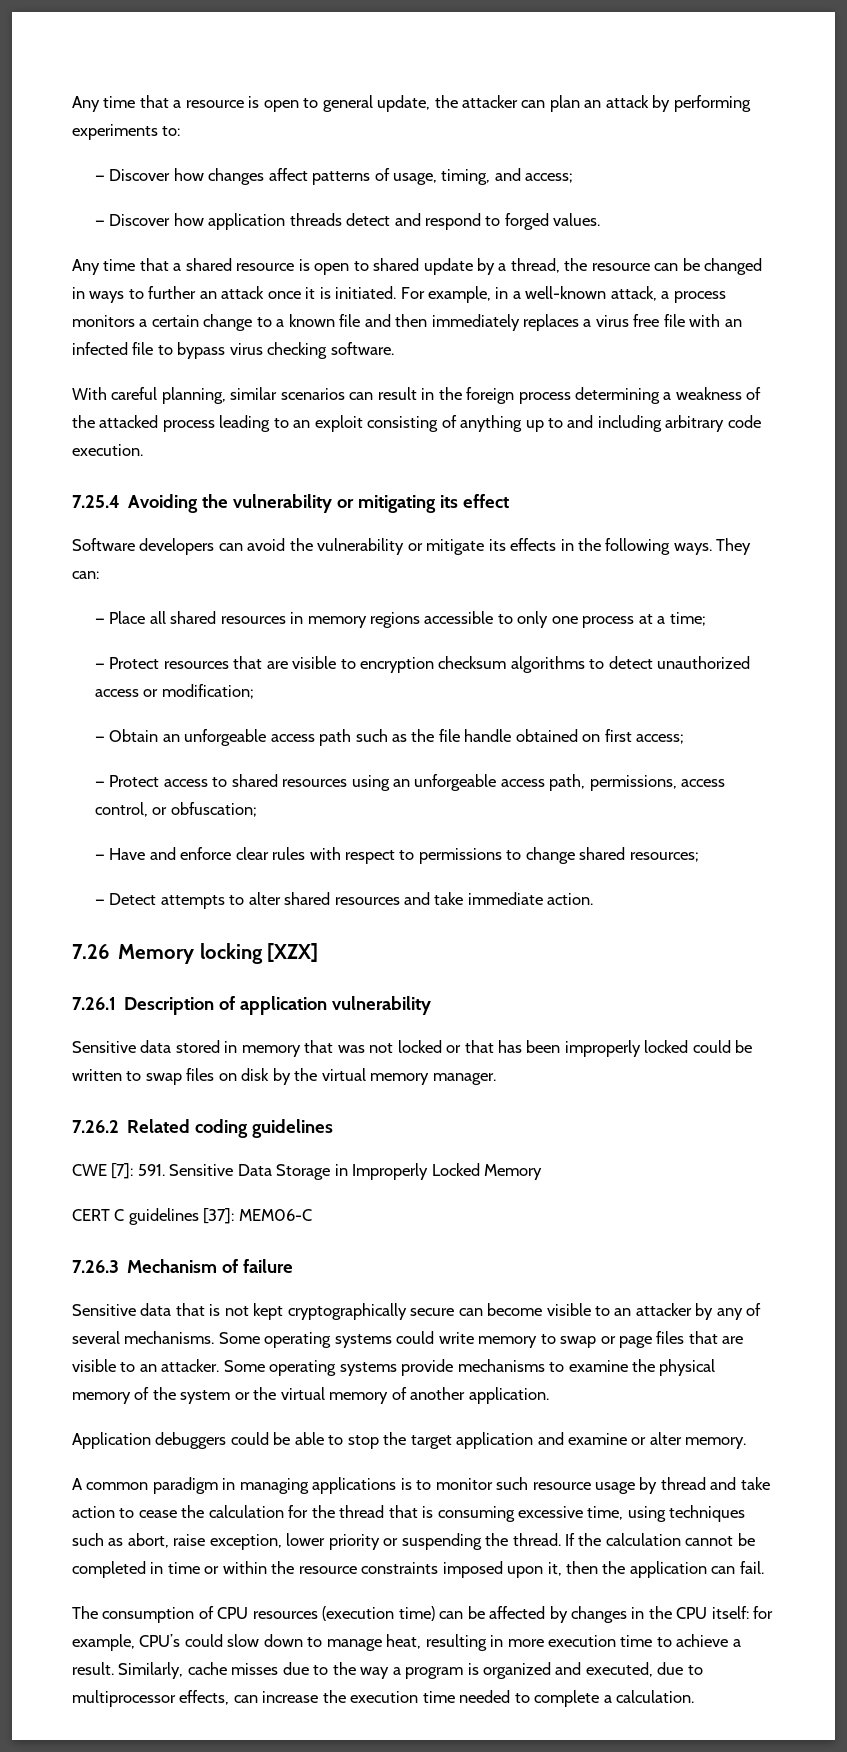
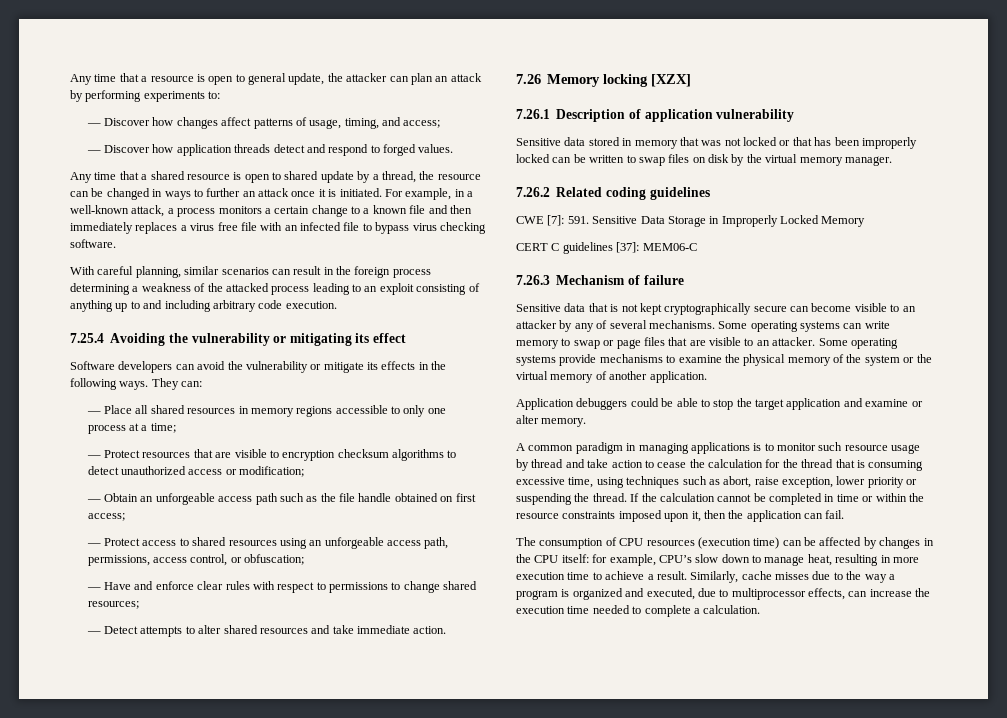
[692,1040,731,1053] could -> [552,157,572,163] can
[396,1331,435,1344] could -> [843,323,863,329] can
[184,1634,223,1647] could -> (692, 559) none

